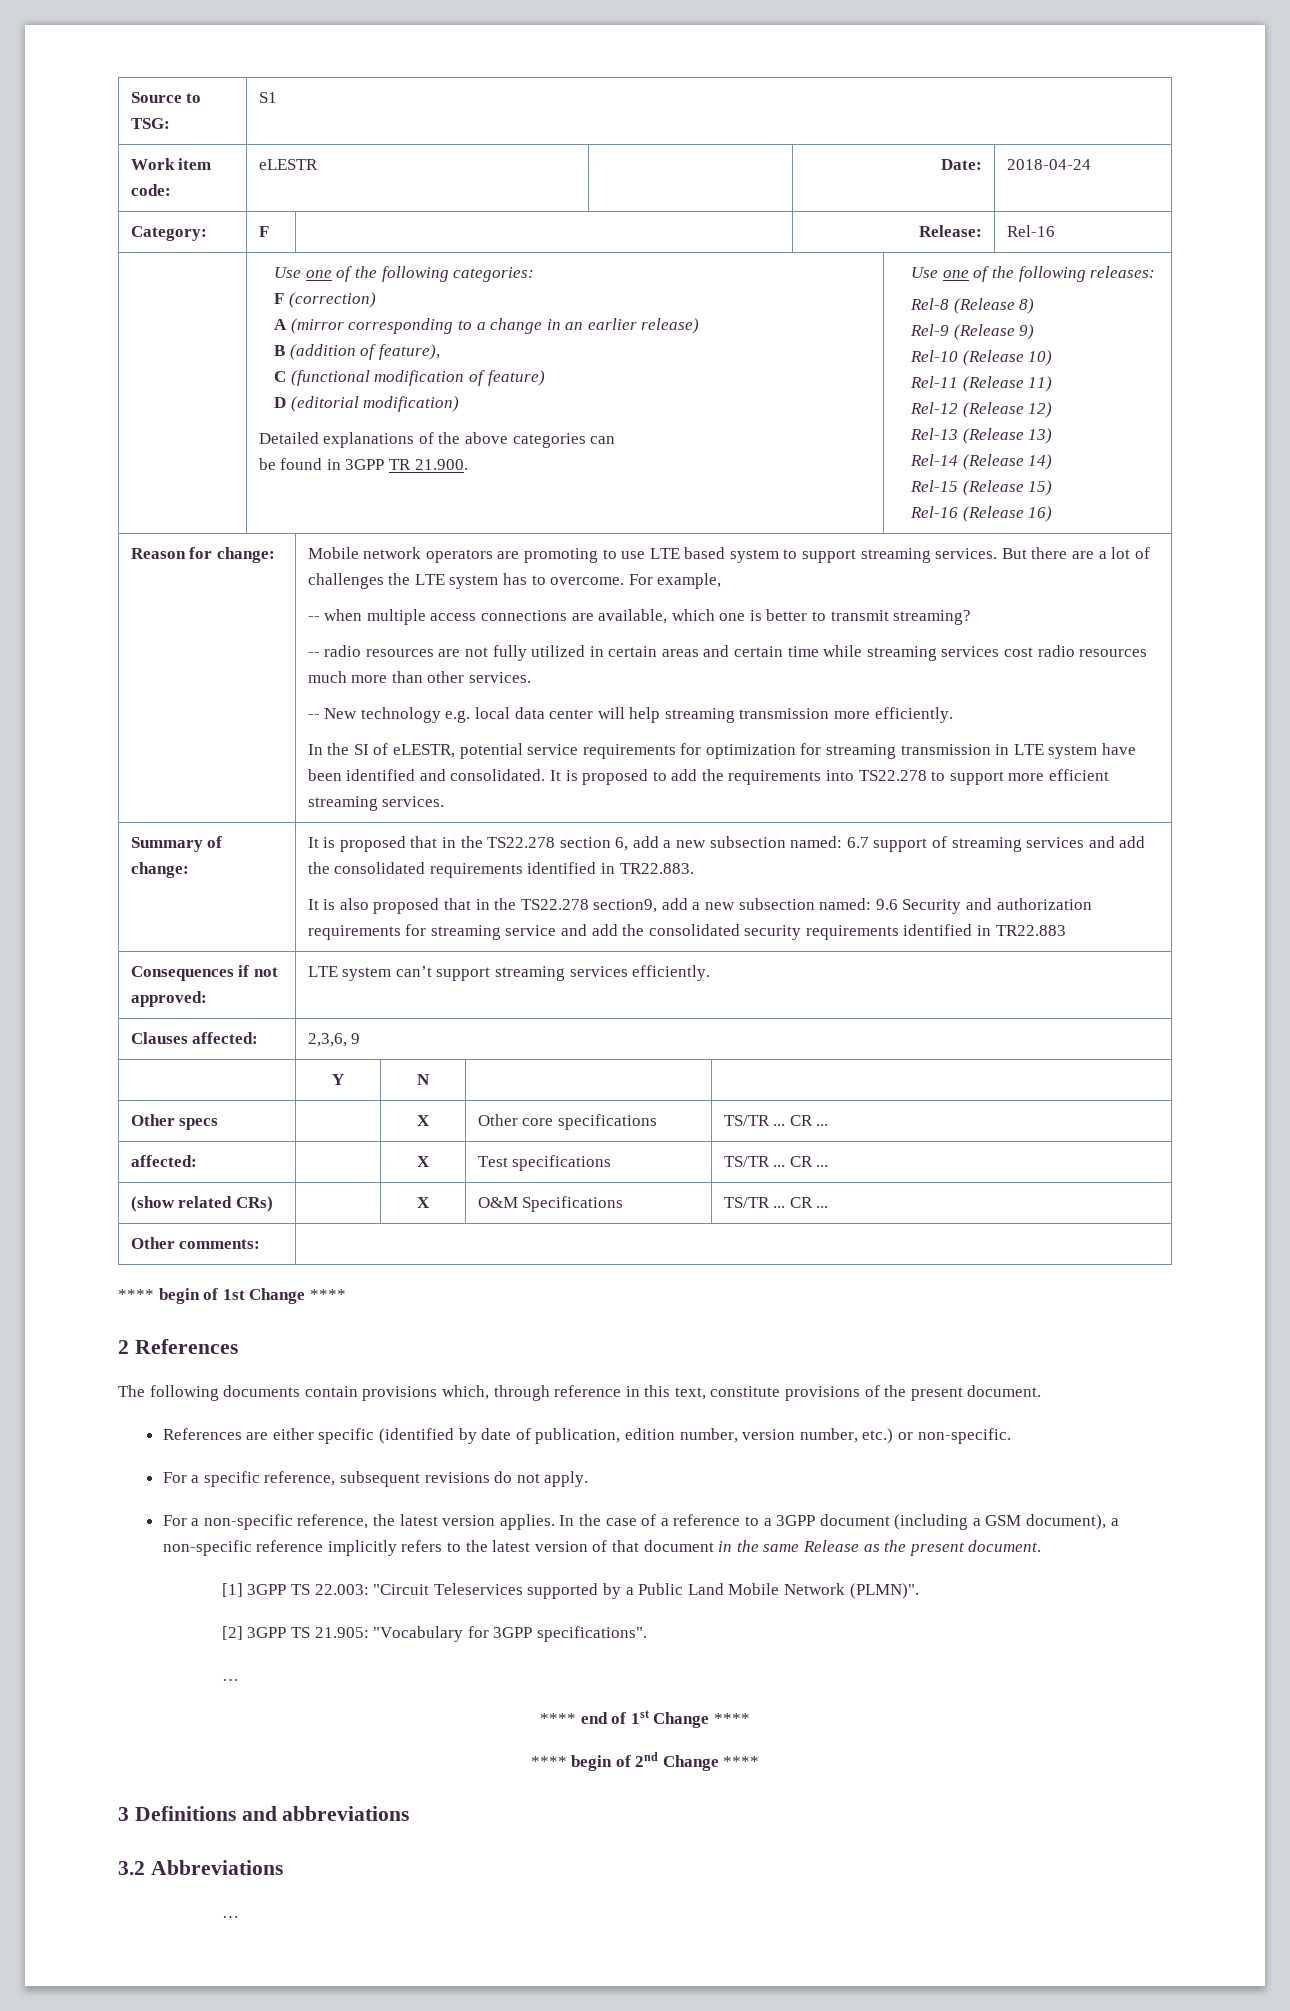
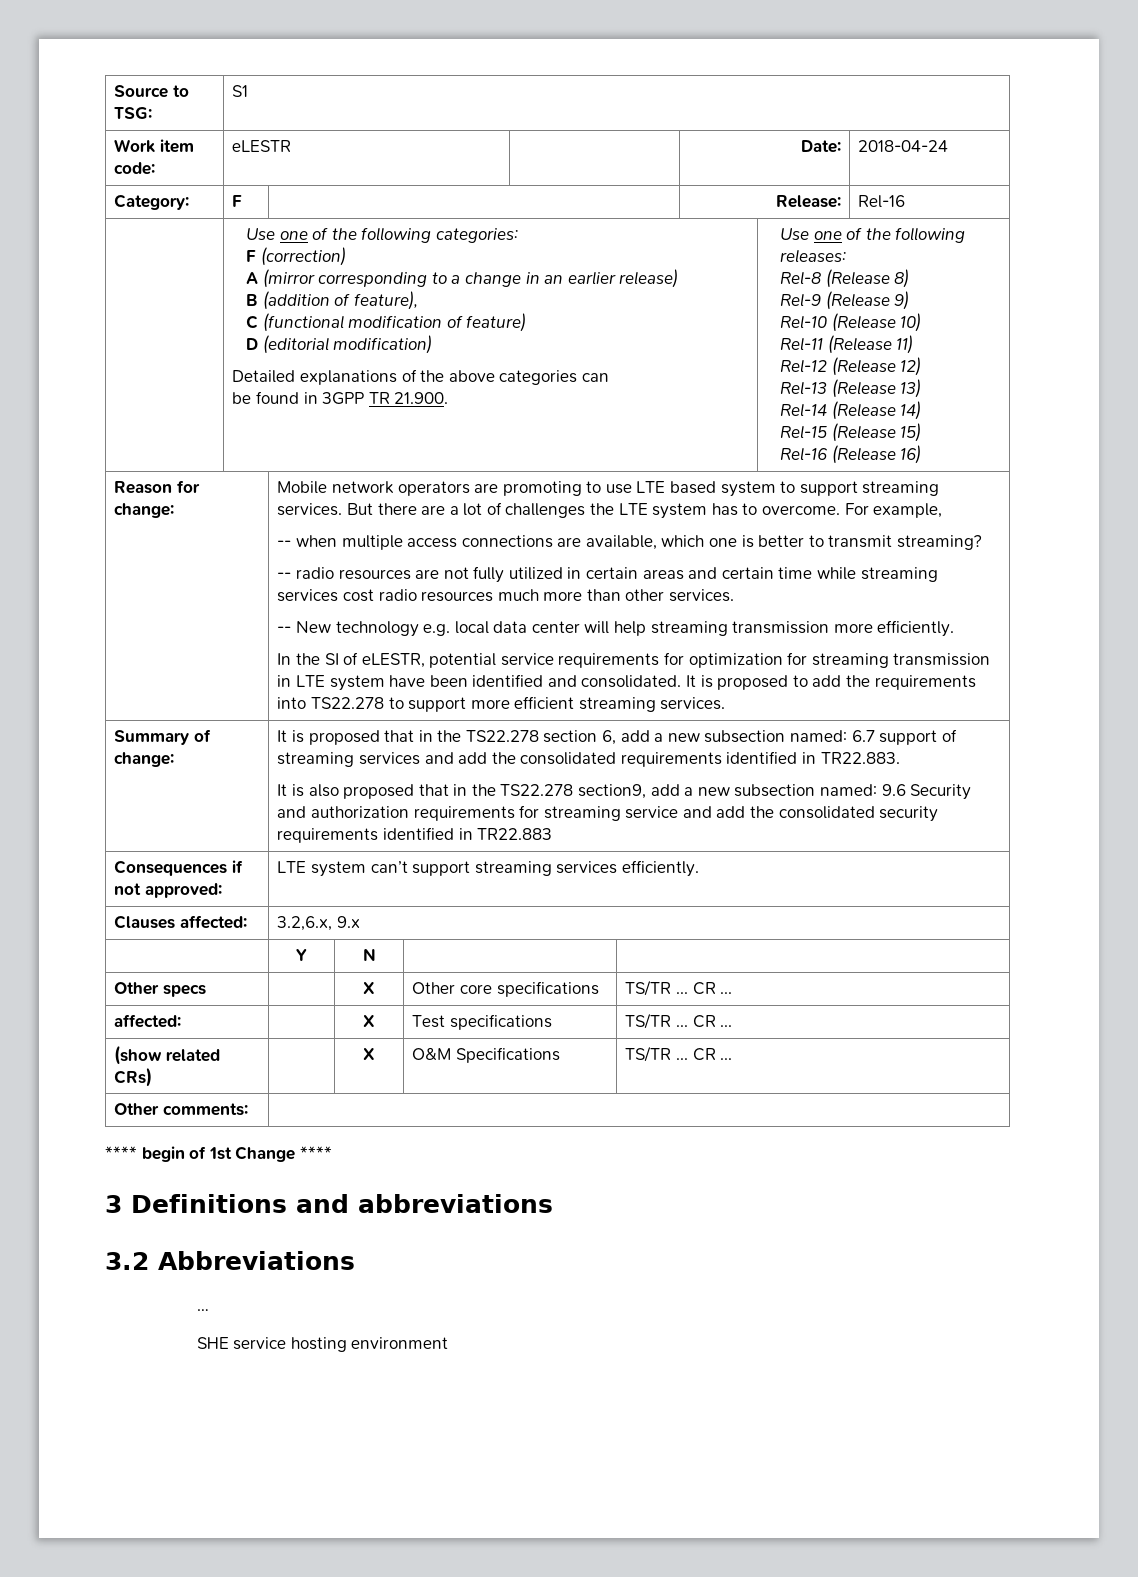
[307,1033,361,1047] 2,3,6, 9 -> [277,916,360,931] 3.2,6.x, 9.x
[118,1339,238,1354] [118,1385,1042,1401] [162,1428,1011,1444] [162,1471,589,1487] [162,1514,1119,1530] [162,1540,1042,1556] [221,1583,919,1599] [221,1626,647,1642] [221,1679,239,1681] [540,1710,750,1728] [530,1752,760,1771] // 2 References // The following documents contain provisions which, through reference in this text, constitute provisions of the present document. // References are either specific (identified by date of publication, edition number, version number, etc.) or non-specific. // For a specific reference, subsequent revisions do not apply. // For a non-specific reference, the latest version applies. In the case of a reference to a 3GPP document (including a GSM document), a non-specific reference implicitly refers to the latest version of that document in the same Release as the present document. // [1] 3GPP TS 22.003: "Circuit Teleservices supported by a Public Land Mobile Network (PLMN)". // [2] 3GPP TS 21.905: "Vocabulary for 3GPP specifications". // … // **** end of 1st Change **** // **** begin of 2nd Change **** -> (332, 1152) none
(239, 1917) none -> [196,1337,449,1352] // SHE service hosting environment

